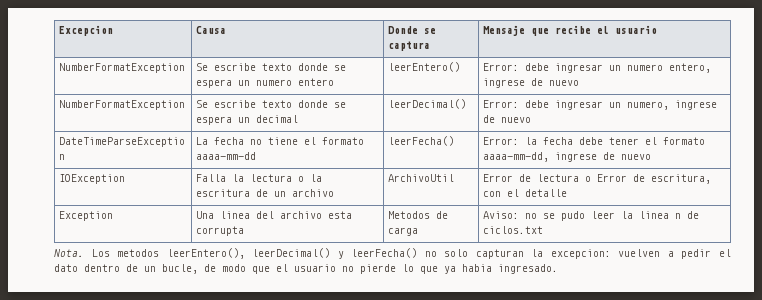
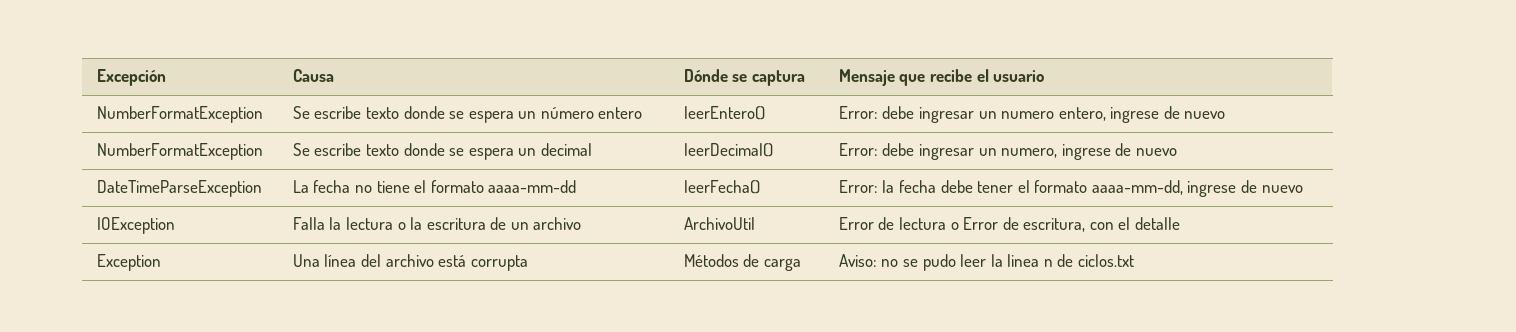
[58,25,113,36] Excepcion -> [96,69,166,86] Excepción
[387,26,418,34] Donde -> [683,69,728,82] Dónde
[255,79,292,86] numero -> [540,107,594,119] número
[219,211,250,219] linea -> [324,254,357,267] línea
[327,211,352,219] esta -> [438,255,467,267] está
[387,211,430,219] Metodos -> [683,254,739,267] Métodos
[54,248,731,259] [54,264,558,274] // Nota. Los metodos leerEntero(), leerDecimal() y leerFecha() no solo capturan la excepcion: vuelven a pedir el dato dentro de un bucle, de modo que el usuario no pierde lo que ya habia ingresado. -> (1135, 260) none

